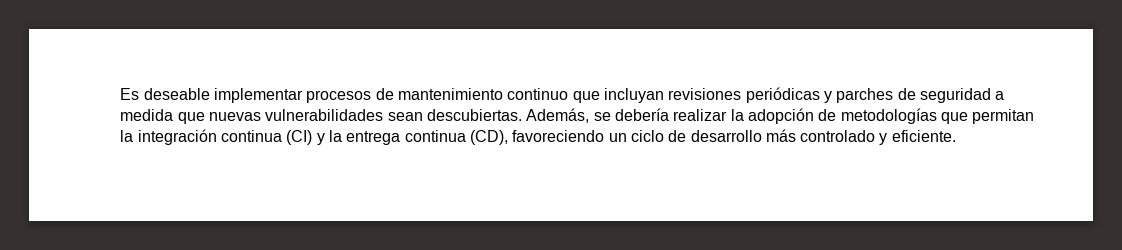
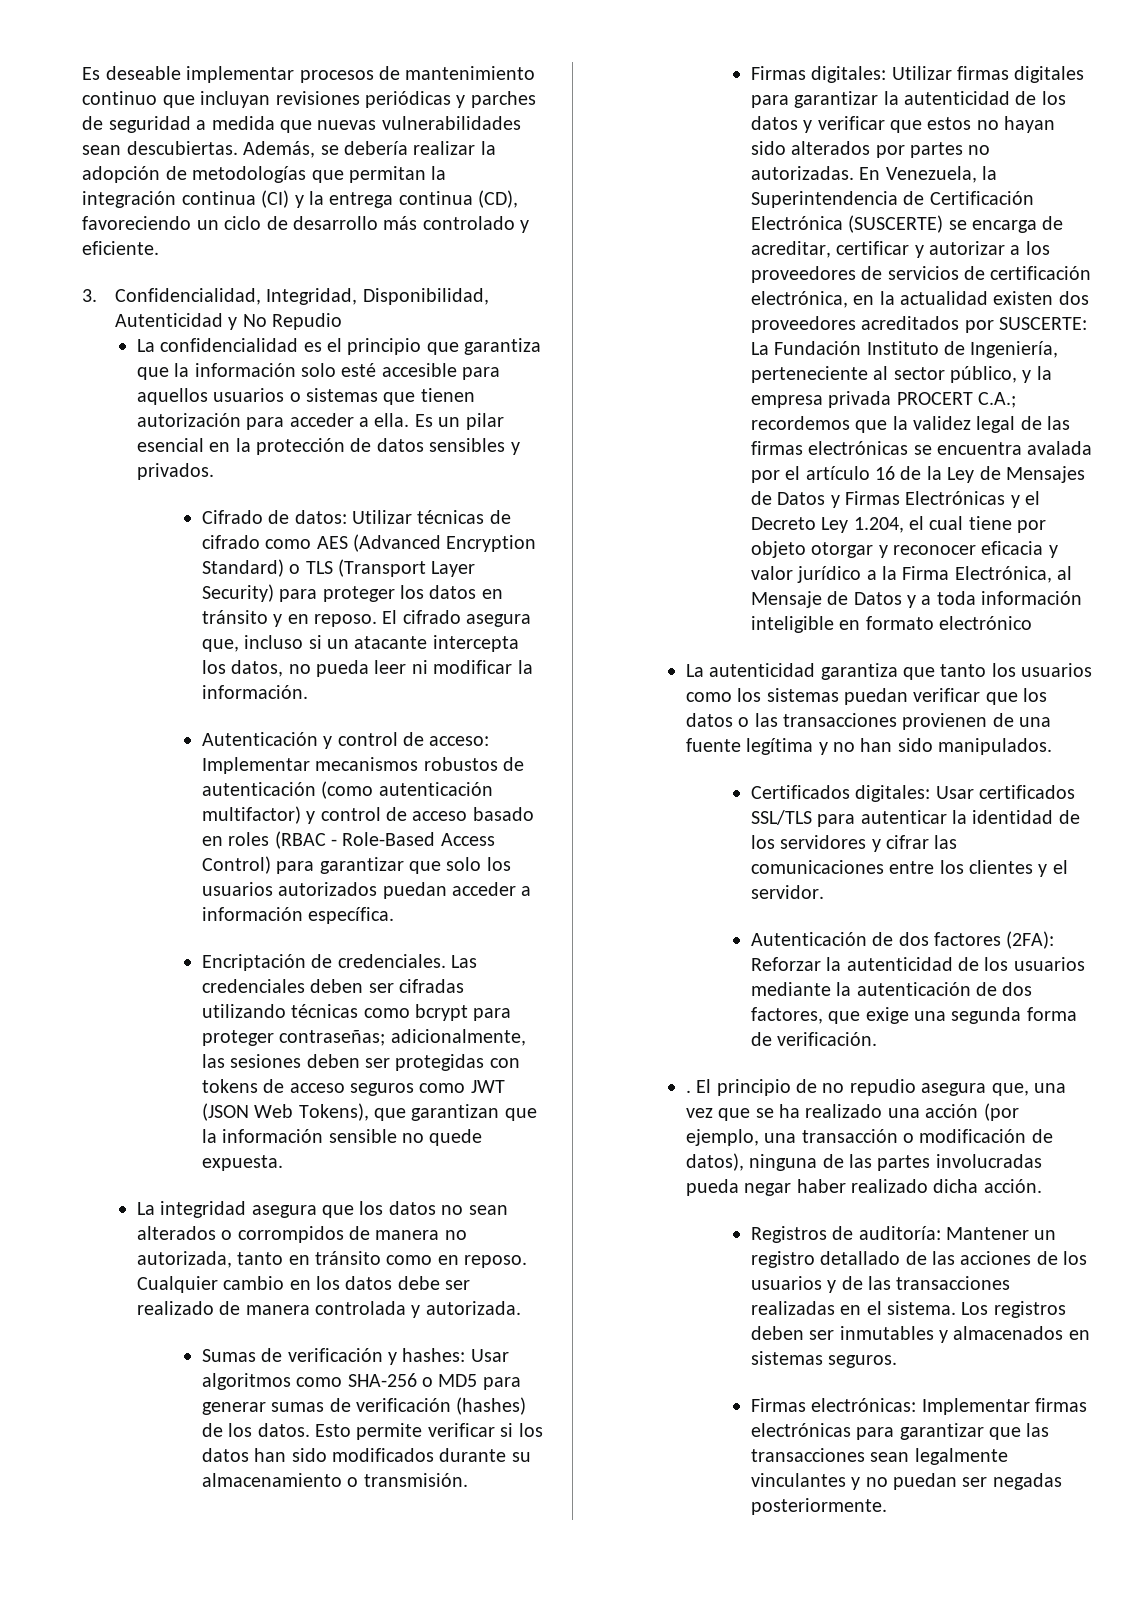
(956, 136) none -> [82,288,489,305] [114,313,343,330] [136,338,542,355] [136,363,501,380] [136,388,475,405] [136,413,504,430] [136,438,520,455] [136,463,214,480] [201,510,511,524] [201,534,537,552] [201,559,476,577] [201,584,503,602] [201,610,532,627] [201,635,519,652] [201,660,533,677] [201,685,308,699] [201,732,490,749] [201,757,524,774] [201,781,493,799] [201,806,534,824] [201,831,495,849] [201,856,511,874] [201,882,532,899] [201,907,395,924] [201,954,477,971] [201,979,464,993] [201,1004,512,1021] [201,1029,526,1046] [201,1054,520,1071] [201,1079,505,1096] [201,1103,537,1121] [201,1129,483,1146] [201,1155,283,1171] [136,1201,508,1218] [136,1226,467,1243] [136,1251,528,1268] [136,1276,471,1293] [136,1301,521,1318] [201,1348,509,1365] [201,1373,521,1390] [201,1397,527,1415] [201,1423,543,1440] [201,1448,531,1462] [201,1473,468,1487] [750,66,1085,83] [750,91,1066,108] [750,116,1056,133] [750,141,991,158] [750,166,997,183] [750,191,1034,208] [750,215,1064,233] [750,241,1050,258] [750,266,1092,283] [750,291,1089,308] [750,316,1087,333] [750,341,1059,358] [750,366,1052,383] [750,391,1016,408] [750,416,1071,433] [750,441,1093,455] [750,466,1085,483] [750,491,1041,508] [750,516,1047,533] [750,541,1058,558] [750,566,1073,583] [750,591,1083,608] [750,616,1032,633] [685,663,1093,680] [685,688,1048,705] [685,713,1052,730] [685,738,1053,755] [750,785,1075,802] [750,810,1080,827] [750,835,958,852] [750,860,1068,877] [750,885,824,899] [750,931,1055,949] [750,957,1085,971] [750,982,1033,996] [750,1007,1077,1024] [750,1032,878,1046] [685,1079,1067,1096] [685,1103,1019,1121] [685,1129,1053,1146] [685,1153,1042,1171] [685,1179,1042,1196] [750,1226,1057,1243] [750,1251,1088,1268] [750,1276,1011,1293] [750,1301,1066,1318] [750,1326,1090,1343] [750,1351,898,1368] [750,1398,1087,1415] [750,1423,1050,1440] [750,1448,1008,1465] [750,1473,1062,1490] [750,1498,887,1515] // 3. Confidencialidad, Integridad, Disponibilidad, Autenticidad y No Repudio // La confidencialidad es el principio que garantiza que la información solo esté accesible para aquellos usuarios o sistemas que tienen autorización para acceder a ella. Es un pilar esencial en la protección de datos sensibles y privados. // Cifrado de datos: Utilizar técnicas de cifrado como AES (Advanced Encryption Standard) o TLS (Transport Layer Security) para proteger los datos en tránsito y en reposo. El cifrado asegura que, incluso si un atacante intercepta los datos, no pueda leer ni modificar la información. // Autenticación y control de acceso: Implementar mecanismos robustos de autenticación (como autenticación multifactor) y control de acceso basado en roles (RBAC - Role-Based Access Control) para garantizar que solo los usuarios autorizados puedan acceder a información específica. // Encriptación de credenciales. Las credenciales deben ser cifradas utilizando técnicas como bcrypt para proteger contraseñas; adicionalmente, las sesiones deben ser protegidas con tokens de acceso seguros como JWT (JSON Web Tokens), que garantizan que la información sensible no quede expuesta. // La integridad asegura que los datos no sean alterados o corrompidos de manera no autorizada, tanto en tránsito como en reposo. Cualquier cambio en los datos debe ser realizado de manera controlada y autorizada. // Sumas de verificación y hashes: Usar algoritmos como SHA-256 o MD5 para generar sumas de verificación (hashes) de los datos. Esto permite verificar si los datos han sido modificados durante su almacenamiento o transmisión. // Firmas digitales: Utilizar firmas digitales para garantizar la autenticidad de los datos y verificar que estos no hayan sido alterados por partes no autorizadas. En Venezuela, la Superintendencia de Certificación Electrónica (SUSCERTE) se encarga de acreditar, certificar y autorizar a los proveedores de servicios de certificación electrónica, en la actualidad existen dos proveedores acreditados por SUSCERTE: La Fundación Instituto de Ingeniería, perteneciente al sector público, y la empresa privada PROCERT C.A.; recordemos que la validez legal de las firmas electrónicas se encuentra avalada por el artículo 16 de la Ley de Mensajes de Datos y Firmas Electrónicas y el Decreto Ley 1.204, el cual tiene por objeto otorgar y reconocer eficacia y valor jurídico a la Firma Electrónica, al Mensaje de Datos y a toda información inteligible en formato electrónico // La autenticidad garantiza que tanto los usuarios como los sistemas puedan verificar que los datos o las transacciones provienen de una fuente legítima y no han sido manipulados. // Certificados digitales: Usar certificados SSL/TLS para autenticar la identidad de los servidores y cifrar las comunicaciones entre los clientes y el servidor. // Autenticación de dos factores (2FA): Reforzar la autenticidad de los usuarios mediante la autenticación de dos factores, que exige una segunda forma de verificación. // . El principio de no repudio asegura que, una vez que se ha realizado una acción (por ejemplo, una transacción o modificación de datos), ninguna de las partes involucradas pueda negar haber realizado dicha acción. // Registros de auditoría: Mantener un registro detallado de las acciones de los usuarios y de las transacciones realizadas en el sistema. Los registros deben ser inmutables y almacenados en sistemas seguros. // Firmas electrónicas: Implementar firmas electrónicas para garantizar que las transacciones sean legalmente vinculantes y no puedan ser negadas posteriormente.

